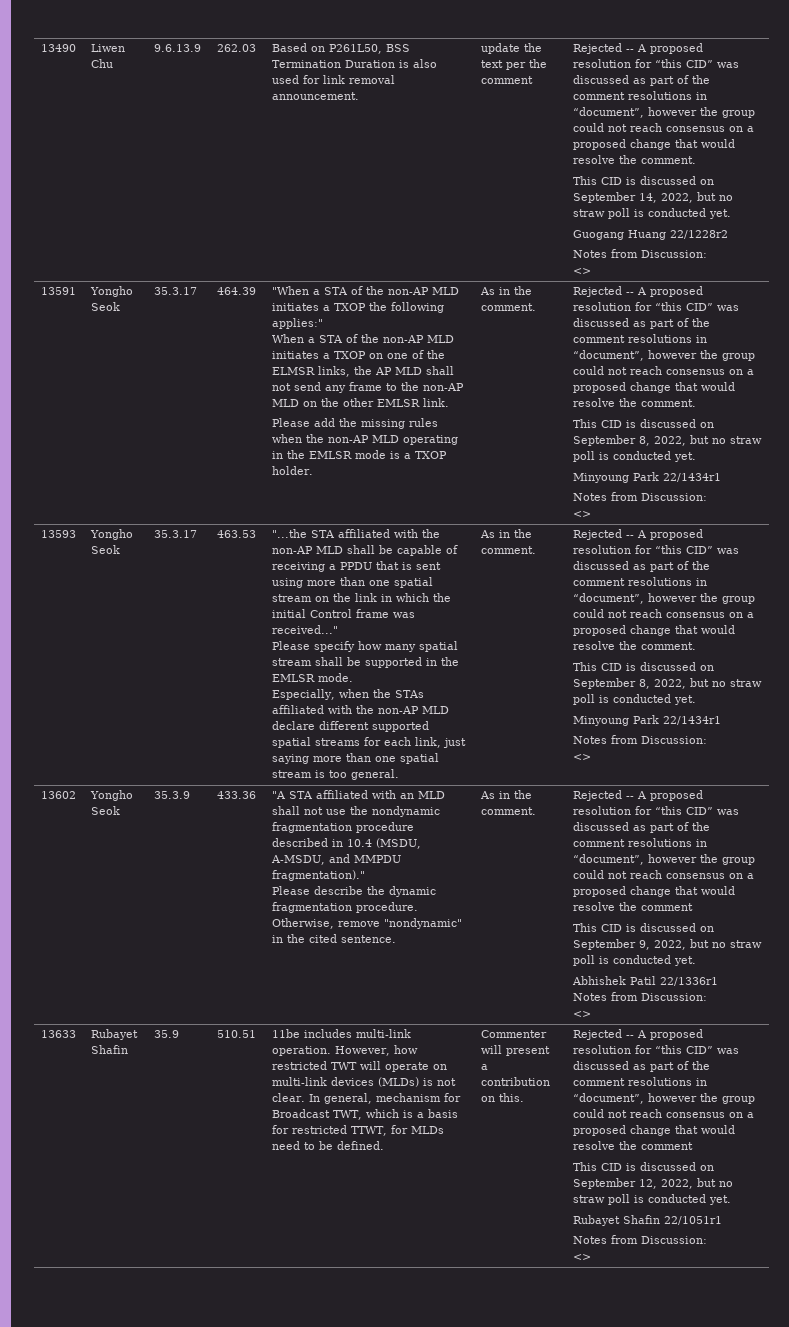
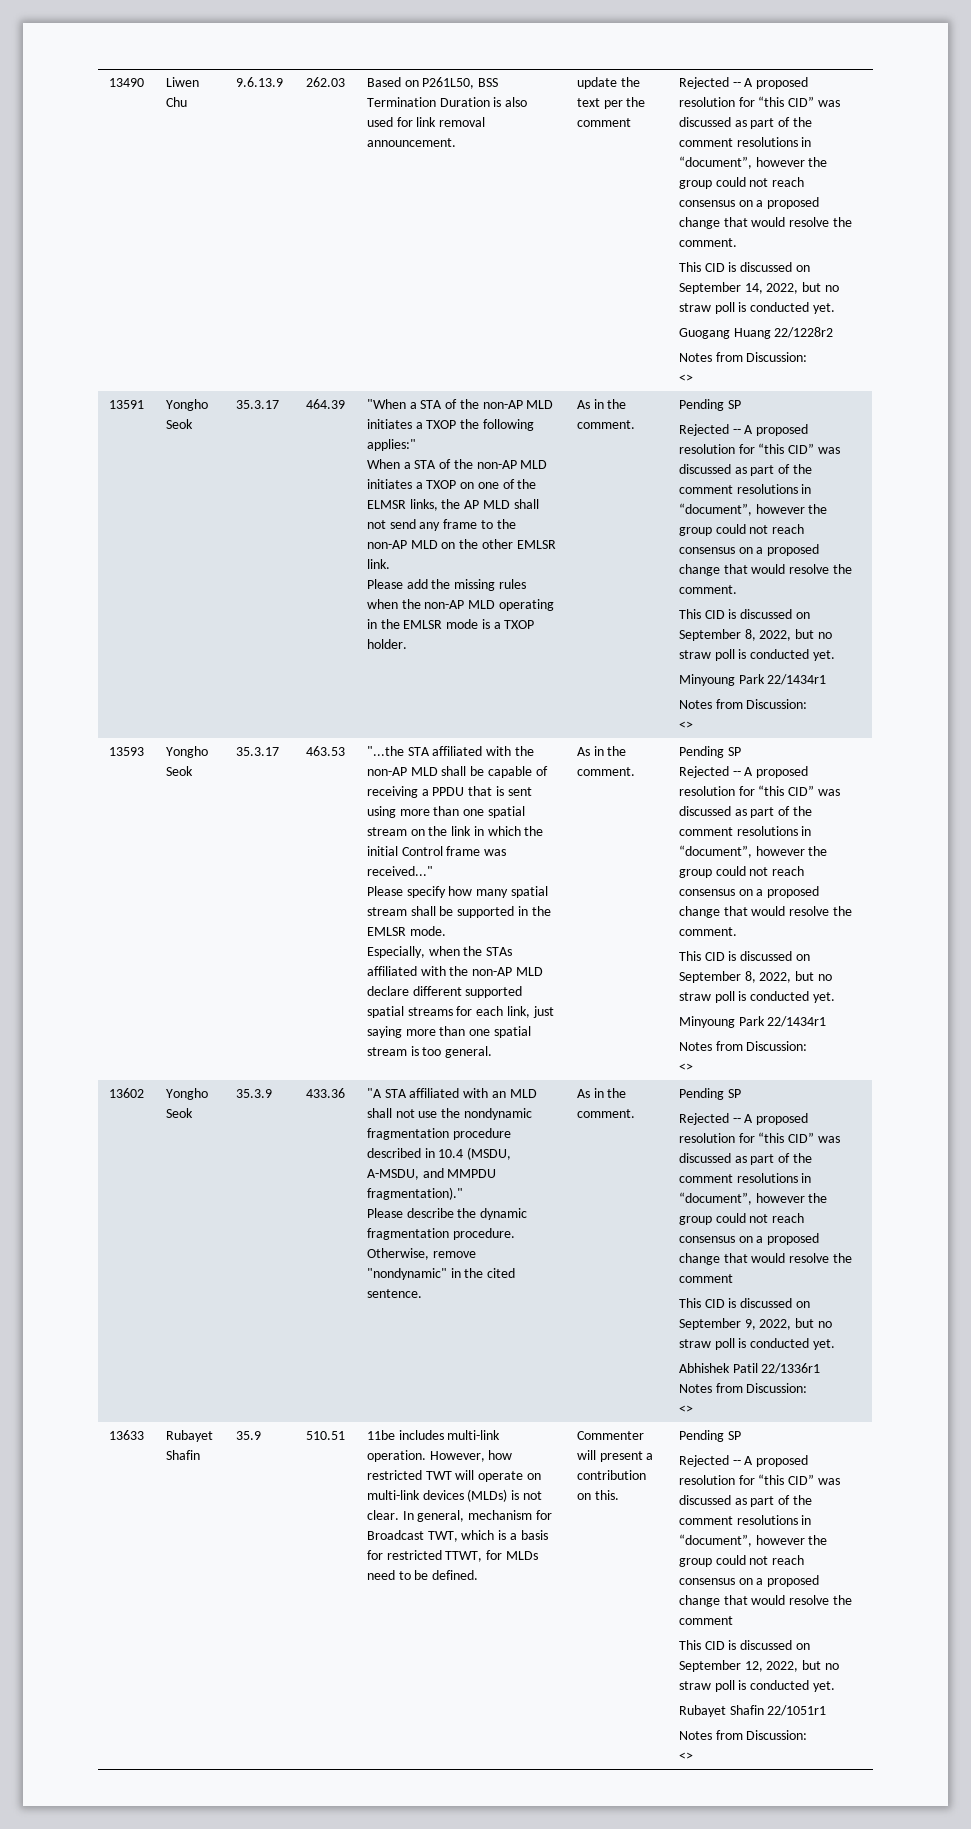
(537, 307) none -> [678,399,741,411] Pending SP //
(537, 550) none -> [678,746,741,758] Pending SP //
(537, 811) none -> [678,1088,741,1100] Pending SP //
(525, 1097) none -> [678,1430,741,1442] Pending SP //

